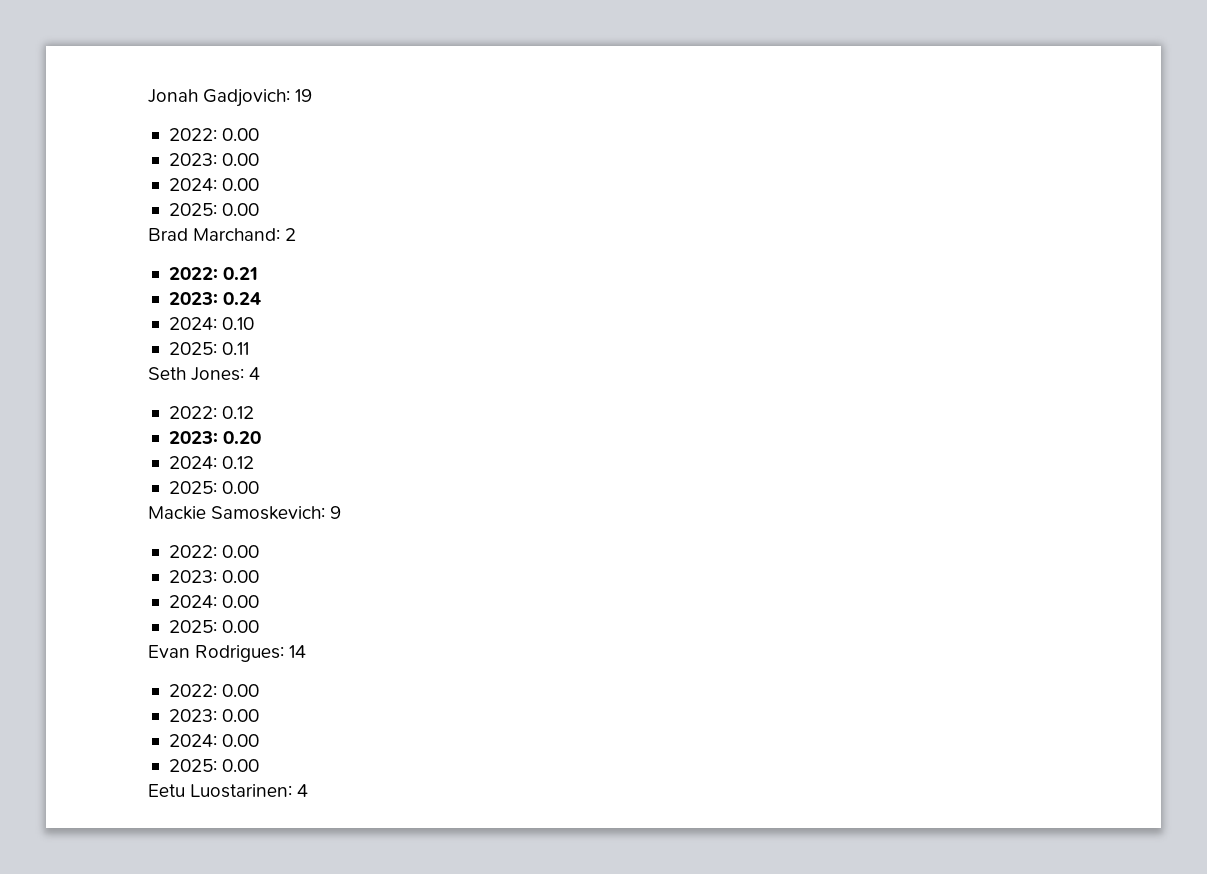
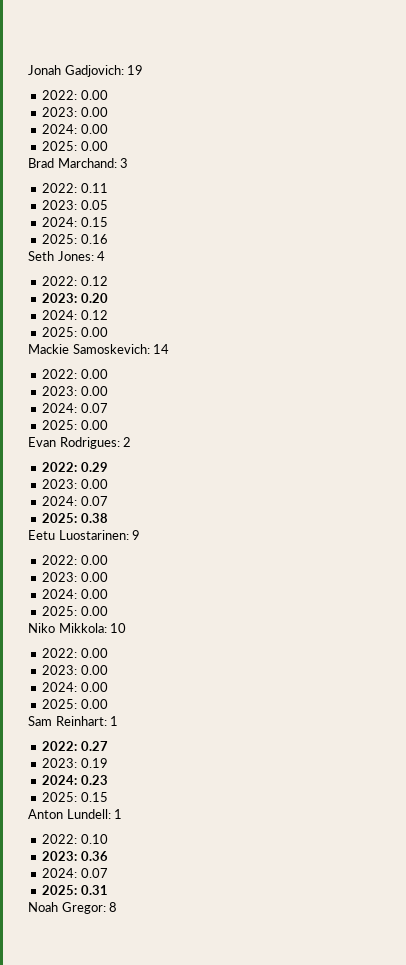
[285,228,297,241] [168,267,259,280] [168,292,262,305] [168,317,255,330] [168,342,250,355] 2 // 2022: 0.21 // 2023: 0.24 // 2024: 0.10 // 2025: 0.11 -> [120,158,129,168] [42,183,108,193] [42,200,108,210] [42,217,108,227] [42,234,108,244] 3 // 2022: 0.11 // 2023: 0.05 // 2024: 0.15 // 2025: 0.16
(326, 513) none -> [153,344,170,354] [42,369,108,379] [42,386,108,396] [42,403,108,413] [42,420,108,430] [28,437,132,449] [42,462,108,472] [42,479,108,489] [42,496,108,506] [42,513,108,523] [28,530,129,540] 14 // 2022: 0.00 // 2023: 0.00 // 2024: 0.07 // 2025: 0.00 // Evan Rodrigues: 2 // 2022: 0.29 // 2023: 0.00 // 2024: 0.07 // 2025: 0.38 // Eetu Luostarinen:
[148,645,307,662] [168,684,260,697] [168,709,260,722] [168,734,260,747] [168,759,260,772] [148,784,309,798] Evan Rodrigues: 14 // 2022: 0.00 // 2023: 0.00 // 2024: 0.00 // 2025: 0.00 // Eetu Luostarinen: 4 -> [28,623,127,633] [42,648,108,658] [42,665,108,675] [42,682,108,692] [42,699,108,709] [28,716,119,726] [42,741,108,751] [42,758,108,768] [42,775,108,785] [42,792,108,802] [28,809,123,819] [42,834,108,844] [42,851,108,861] [42,868,108,878] [42,885,108,895] [28,902,118,914] Niko Mikkola: 10 // 2022: 0.00 // 2023: 0.00 // 2024: 0.00 // 2025: 0.00 // Sam Reinhart: 1 // 2022: 0.27 // 2023: 0.19 // 2024: 0.23 // 2025: 0.15 // Anton Lundell: 1 // 2022: 0.10 // 2023: 0.36 // 2024: 0.07 // 2025: 0.31 // Noah Gregor: 8

